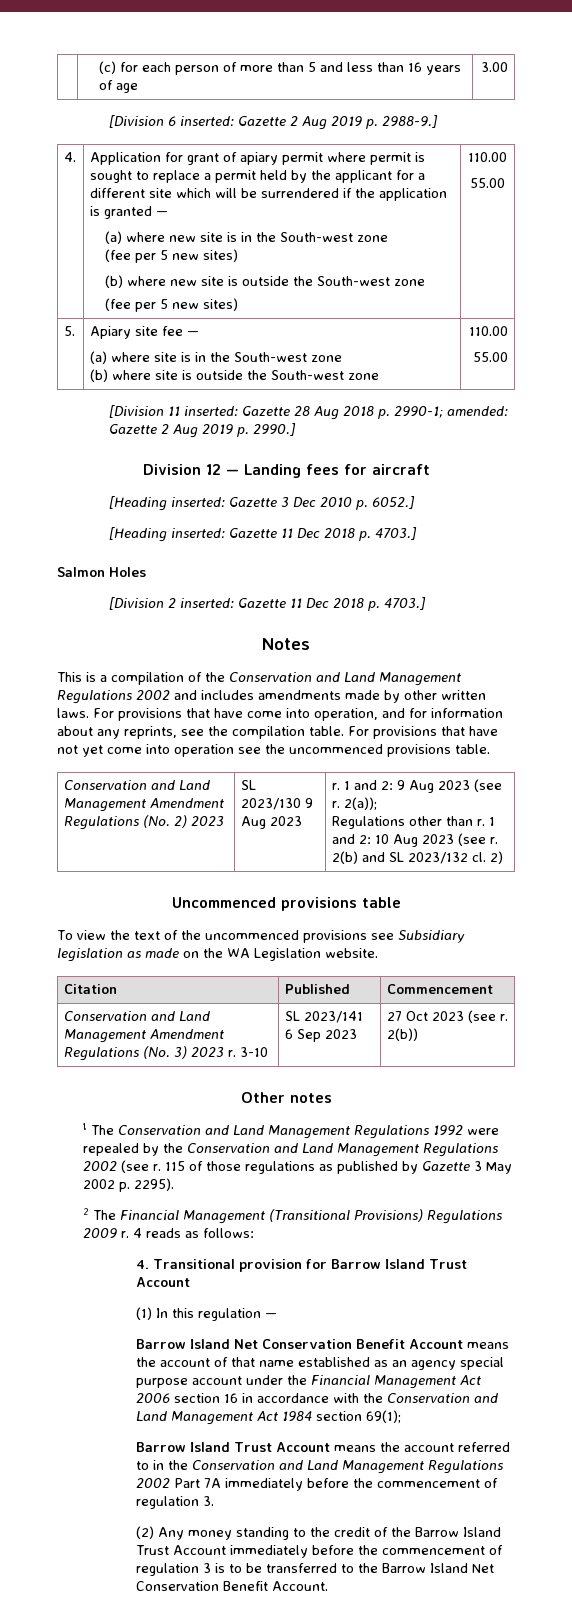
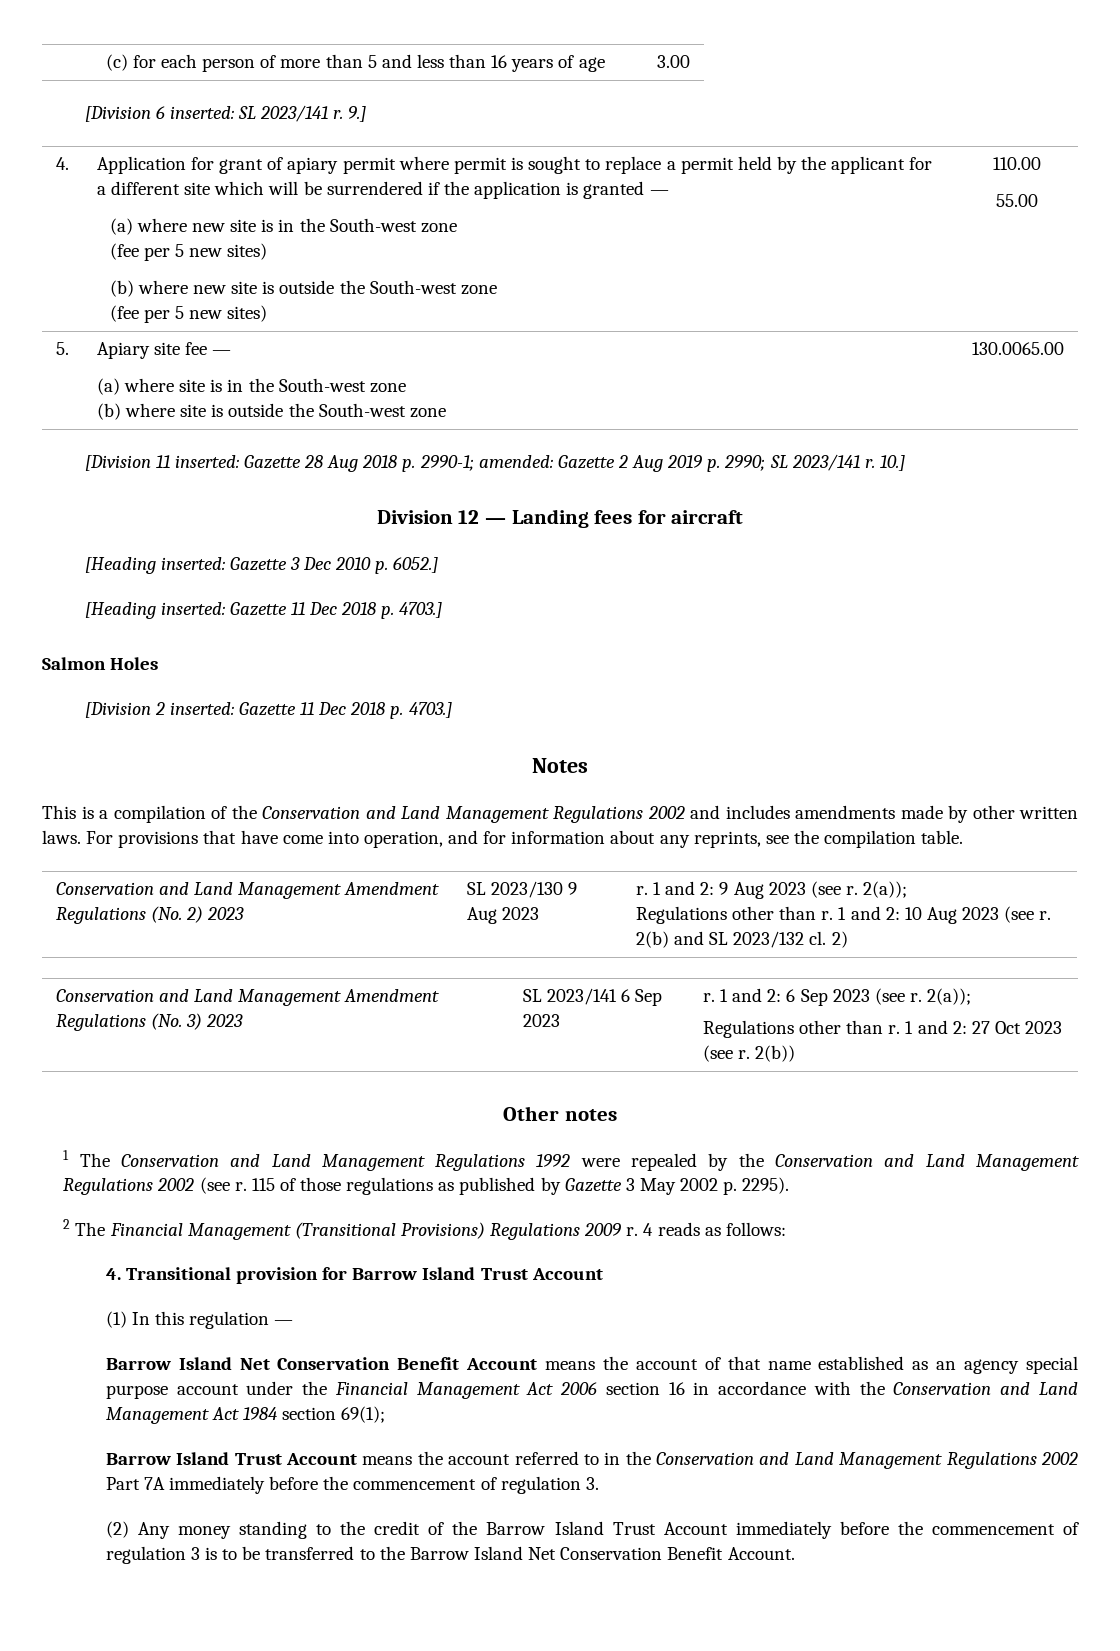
[238,115,439,130] Gazette 2 Aug 2019 p. 2988-9.] -> [237,105,367,122] SL 2023/141 r. 9.]
[469,326,509,336] [473,352,509,362] 110.00 // 55.00 -> [972,342,1065,355] 130.0065.00
[253,423,297,436] 2990.] -> [724,454,906,471] 2990; SL 2023/141 r. 10.]
[348,726,498,739] [57,744,490,757] For provisions that have not yet come into operation see the uncommenced provisions table. -> (964, 837) none
[171,897,401,911] [57,930,465,943] [57,948,378,962] [63,984,117,994] [284,984,350,994] [386,984,493,994] // Uncommenced provisions table // To view the text of the uncommenced provisions see Subsidiary legislation as made on the WA Legislation website. // Citation | Published | Commencement -> (848, 939) none
[227,1047,268,1057] r. 3-10 -> (244, 1020) none
(357, 1034) none -> [702,988,972,1006] [702,1020,967,1038] r. 1 and 2: 6 Sep 2023 (see r. 2(a)); // Regulations other than r. 1 and 2:

